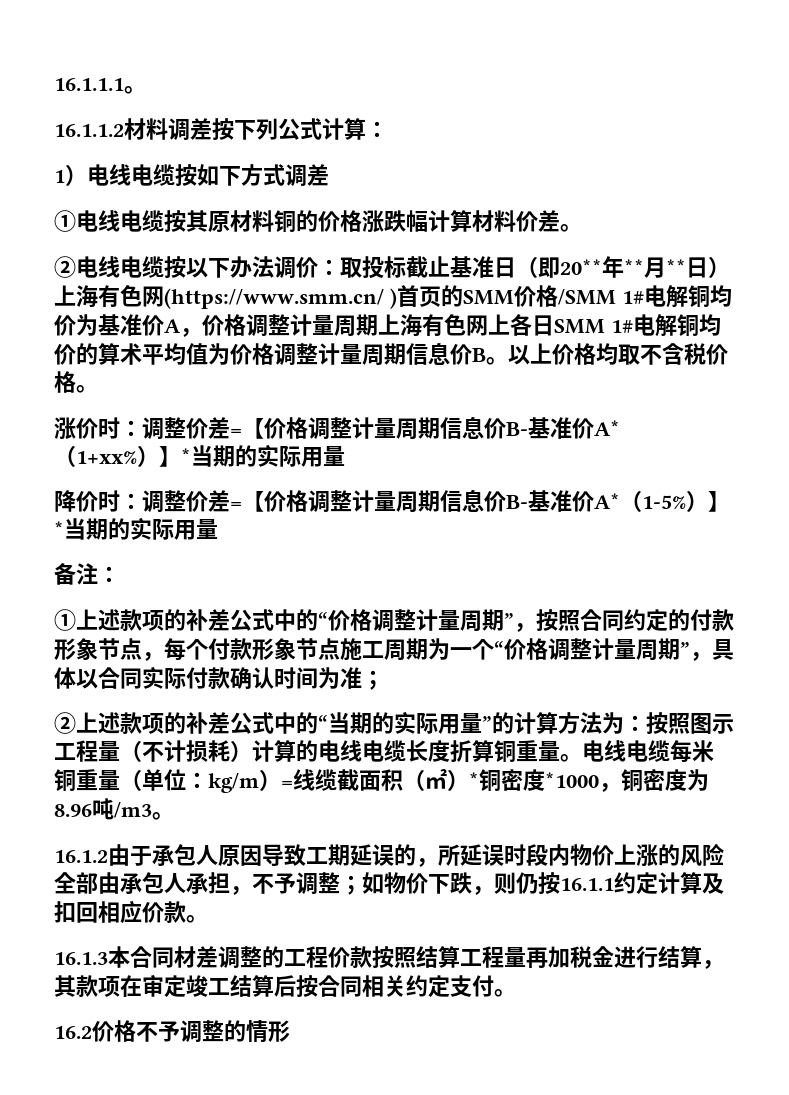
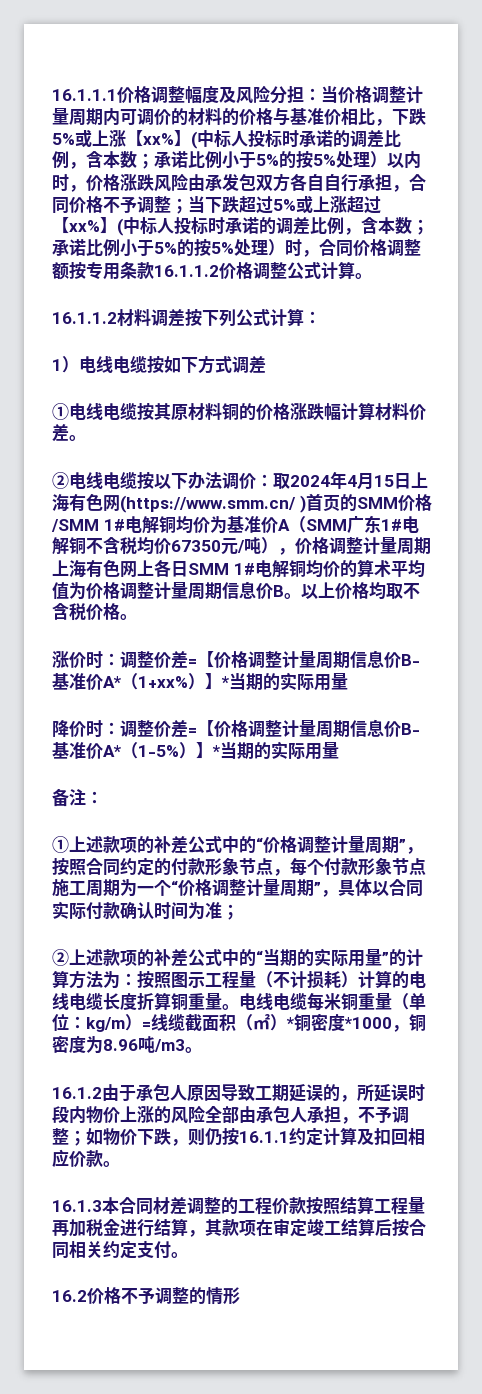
(124, 84) none -> [117,85,423,104] [52,107,426,126] [52,129,401,149] [52,151,421,169] [52,173,426,192] [52,195,381,214] [52,217,429,236] [52,239,421,257] [52,261,355,280] 价格调整幅度及风险分担：当价格调整计量周期内可调价的材料的价格与基准价相比，下跌5%或上涨【xx%】(中标人投标时承诺的调差比例，含本数；承诺比例小于5%的按5%处理）以内时，价格涨跌风险由承发包双方各自自行承担，合同价格不予调整；当下跌超过5%或上涨超过【xx%】(中标人投标时承诺的调差比例，含本数；承诺比例小于5%的按5%处理）时，合同价格调整额按专用条款16.1.1.2价格调整公式计算
[362,256,730,279] 投标截止基准日（即20**年**月**日） -> [290,471,411,490] 2024年4月15日
(181, 326) none -> [288,515,419,534] [52,537,278,555] （SMM广东1#电解铜不含税均价67350元/吨）

